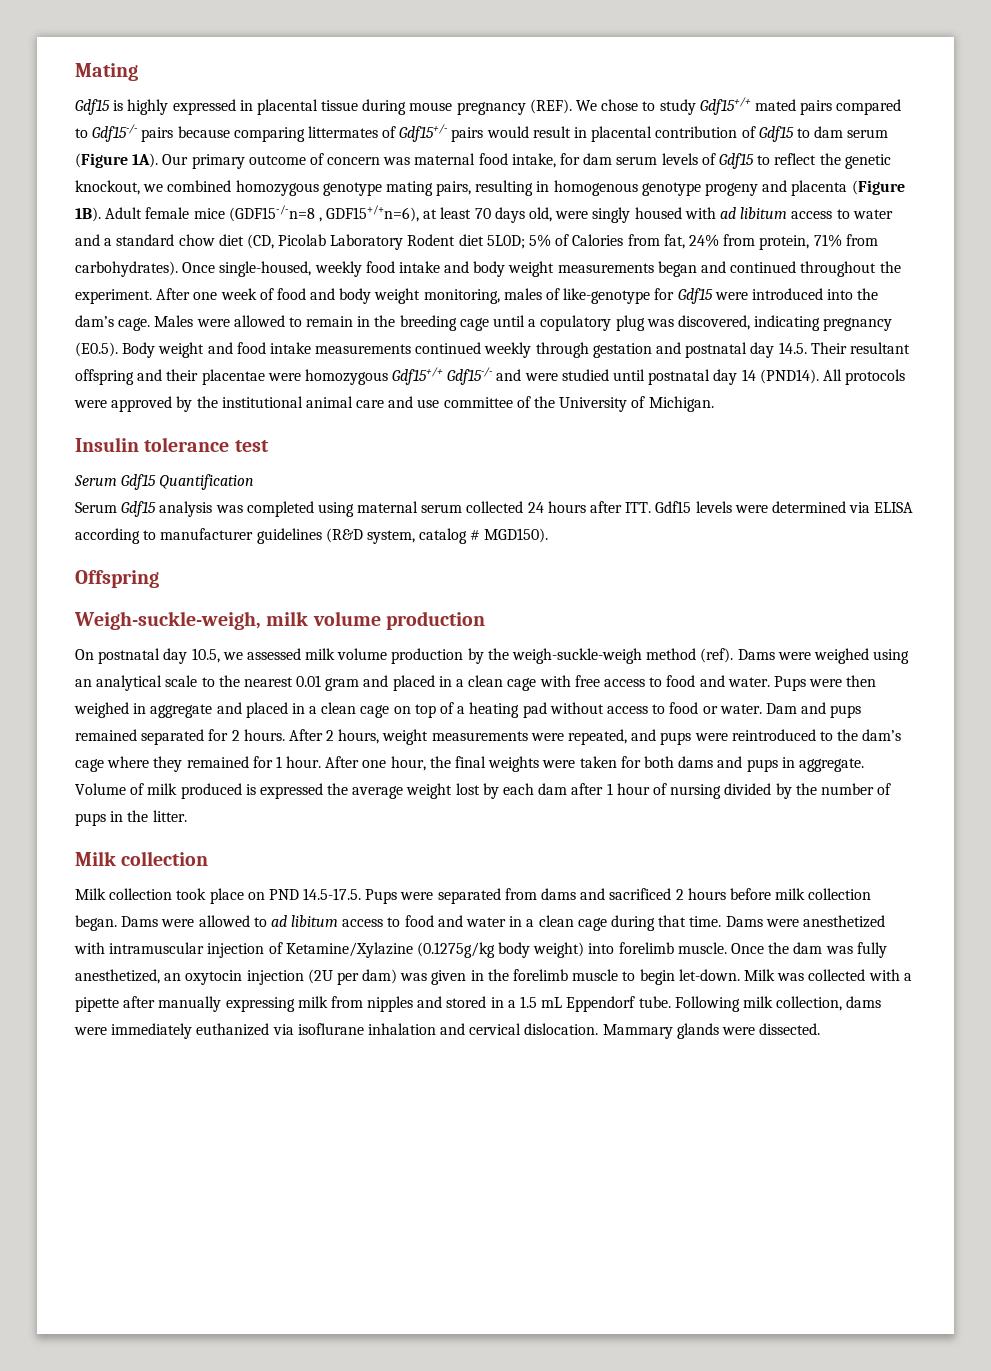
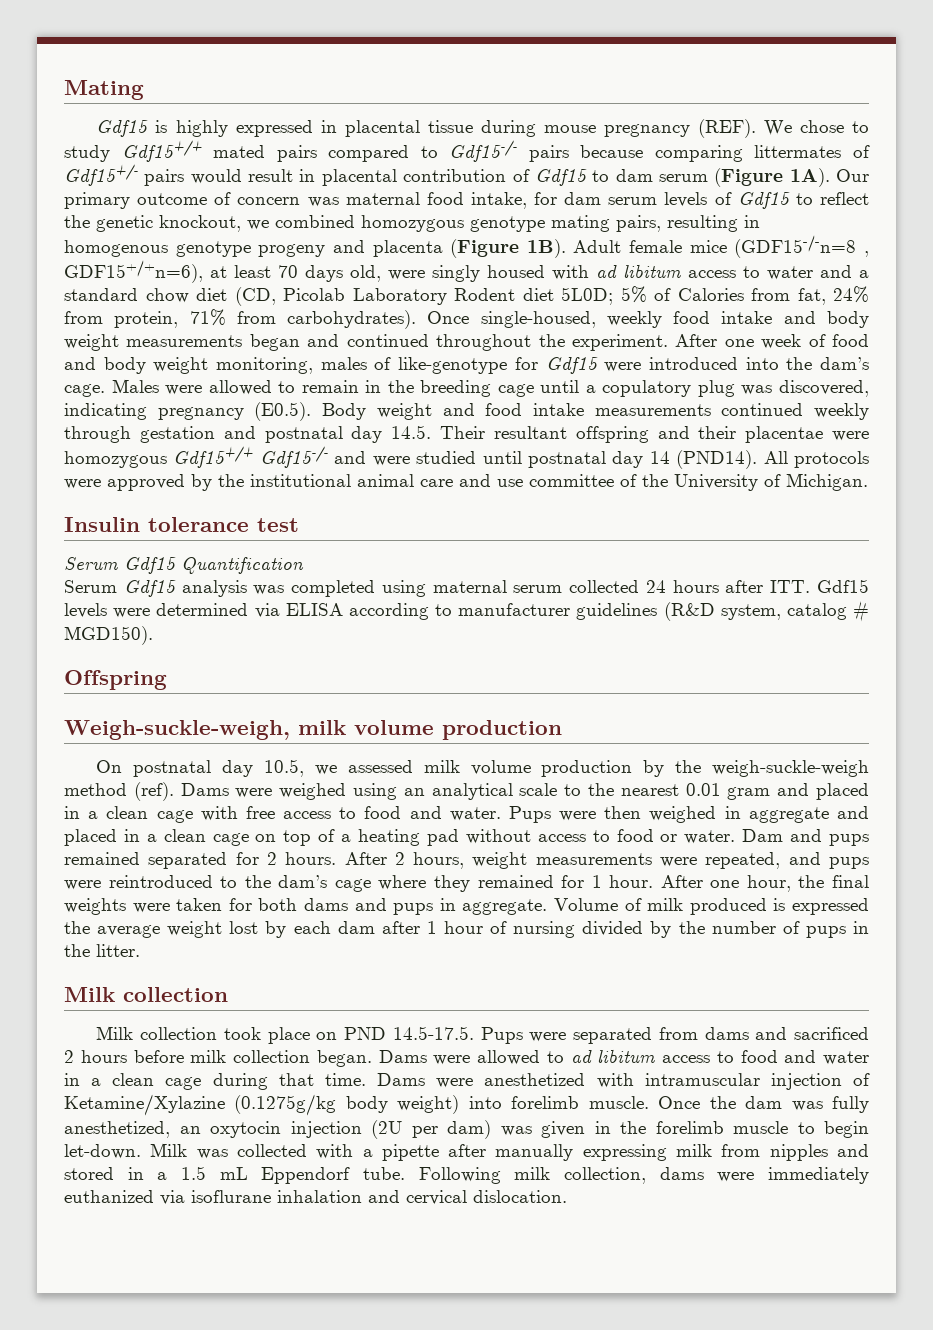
[602,1023,821,1039] Mammary glands were dissected. -> (567, 1196) none

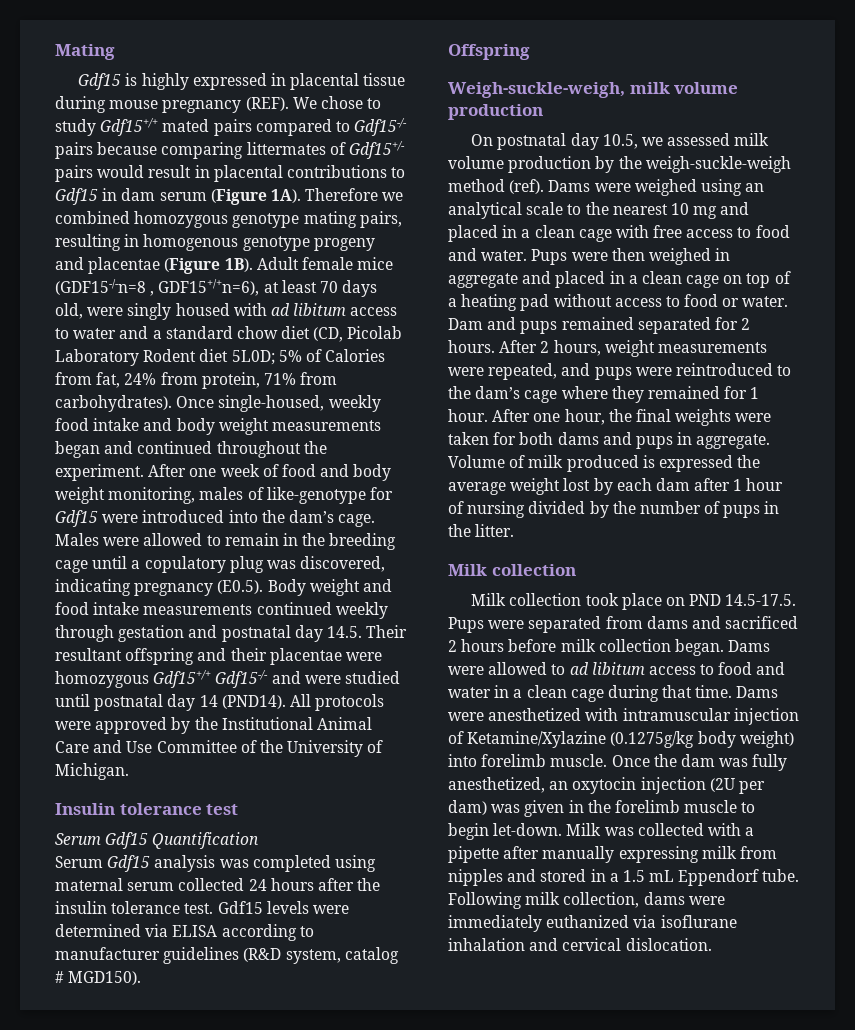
[403,168,870,187] [64,192,869,209] [64,215,241,232] contribution of Gdf15 to dam serum (Figure 1A). Our primary outcome of concern was maternal food intake, for dam serum levels of Gdf15 to reflect the genetic knockout, -> [286,165,406,178] [55,188,379,205] contributions to Gdf15 in dam serum (Figure 1A). Therefore
[372,240,443,257] placenta -> [88,257,161,274] placentae
[250,474,614,487] institutional animal care and use committee -> [221,717,372,730] [55,740,237,753] Institutional Animal Care and Use Committee
[770,580,811,593] ITT. -> [357,878,381,891] [55,901,214,914] the insulin tolerance test.
[685,783,771,800] 0.01 gram -> [670,203,718,219] 10 mg

